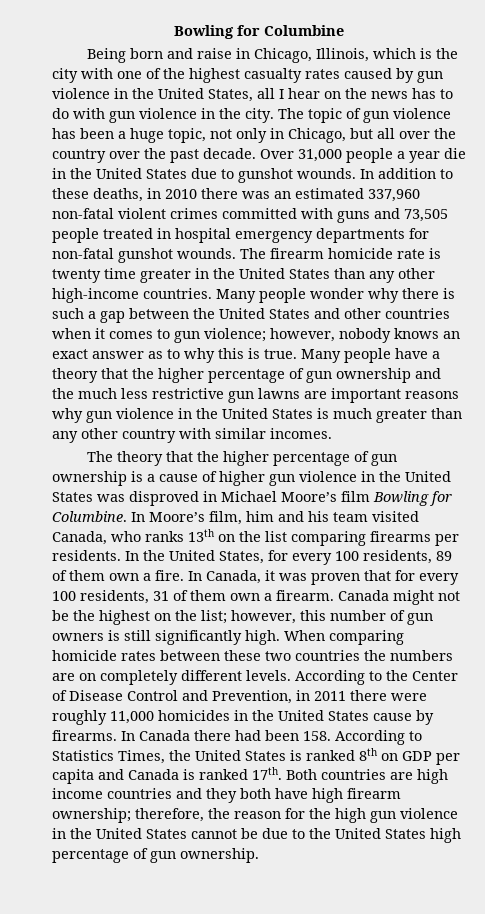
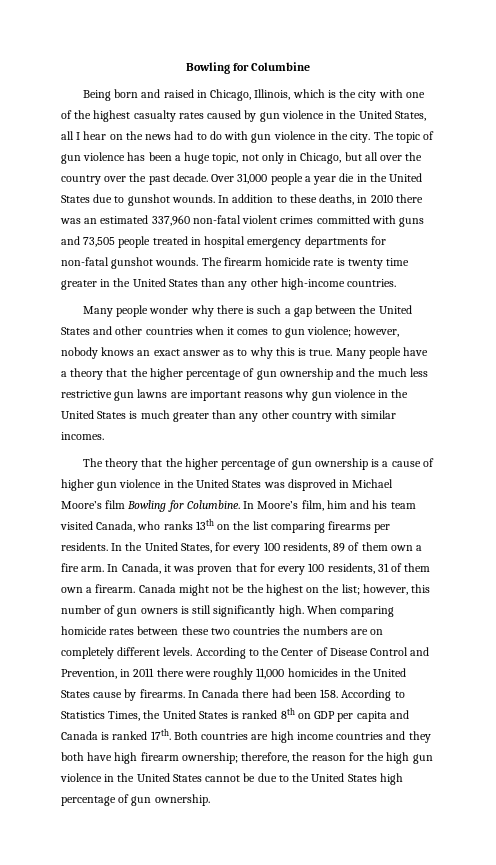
[196,48,232,59] raise -> [163,89,194,98] raised
[412,88,436,99] has -> [174,131,194,140] had
(212, 293) none -> (397, 283) //
[155,570,184,581] fire. -> [61,563,105,572] fire arm.

